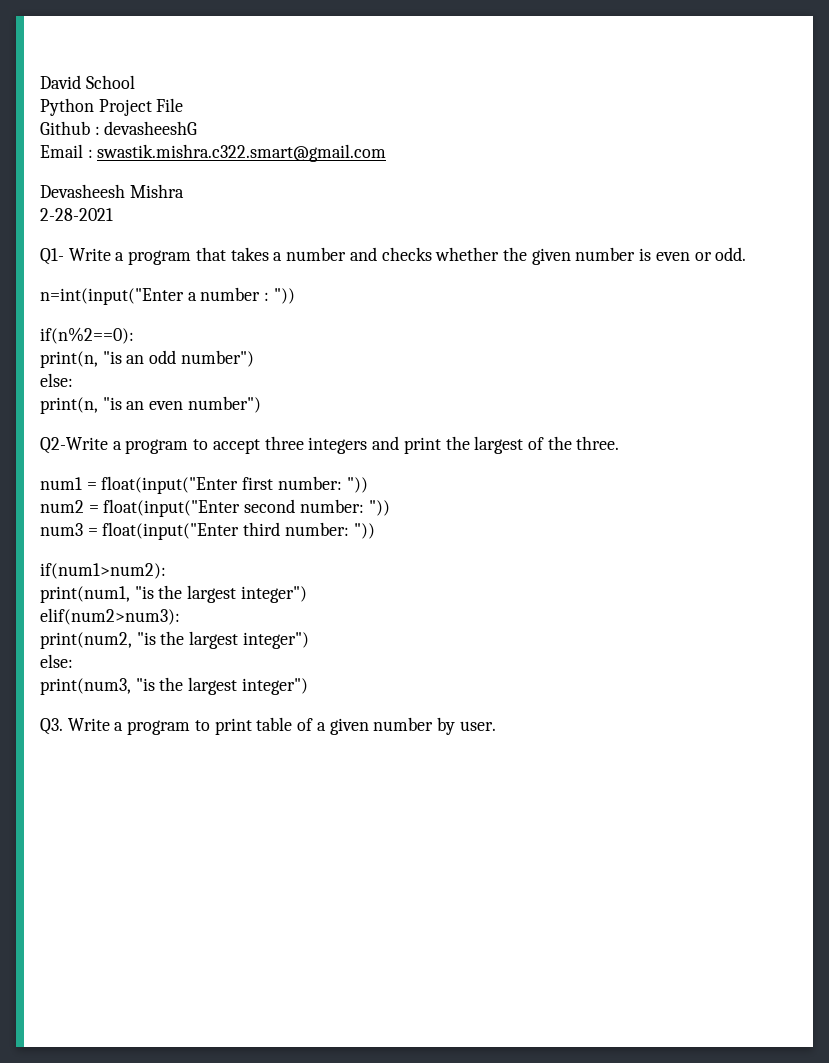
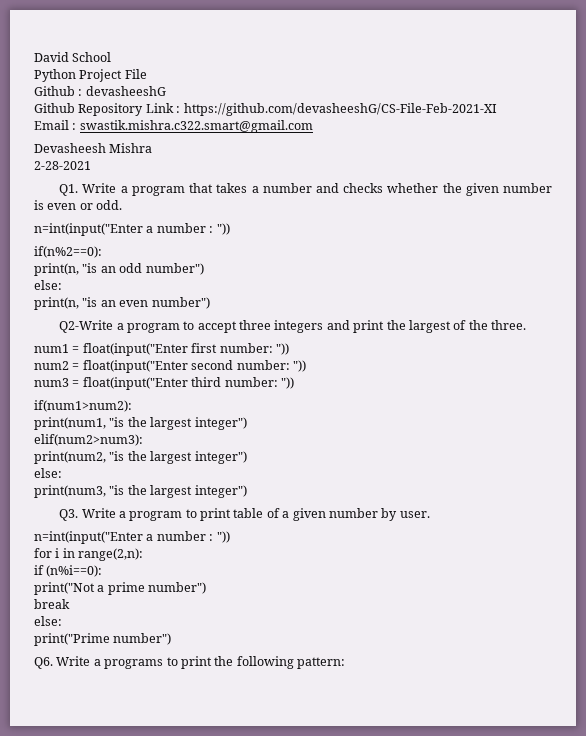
(198, 128) none -> [34,103,497,116] // Github Repository Link : https://github.com/devasheeshG/CS-File-Feb-2021-XI
[40,248,64,265] Q1- -> [59,184,79,196] Q1.
(496, 726) none -> [34,531,230,544] [34,548,144,561] [34,565,103,577] [34,582,207,595] [34,599,70,609] [34,616,62,626] [34,633,172,646] [34,656,345,669] // n=int(input("Enter a number : ")) // for i in range(2,n): // if (n%i==0): // print("Not a prime number") // break // else: // print("Prime number") // Q6. Write a programs to print the following pattern:

